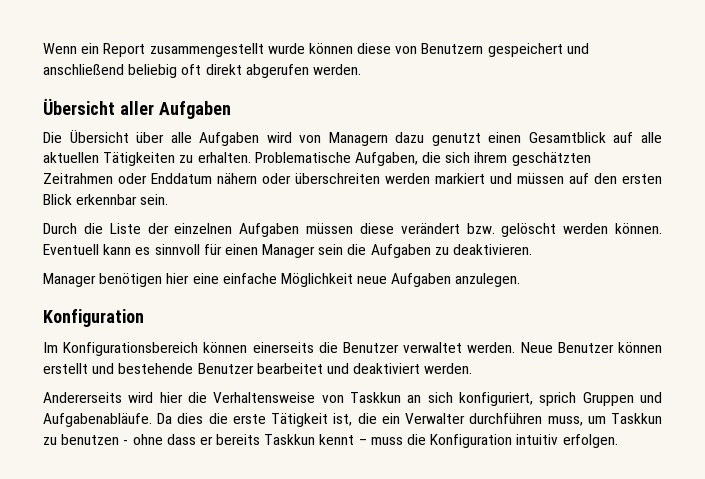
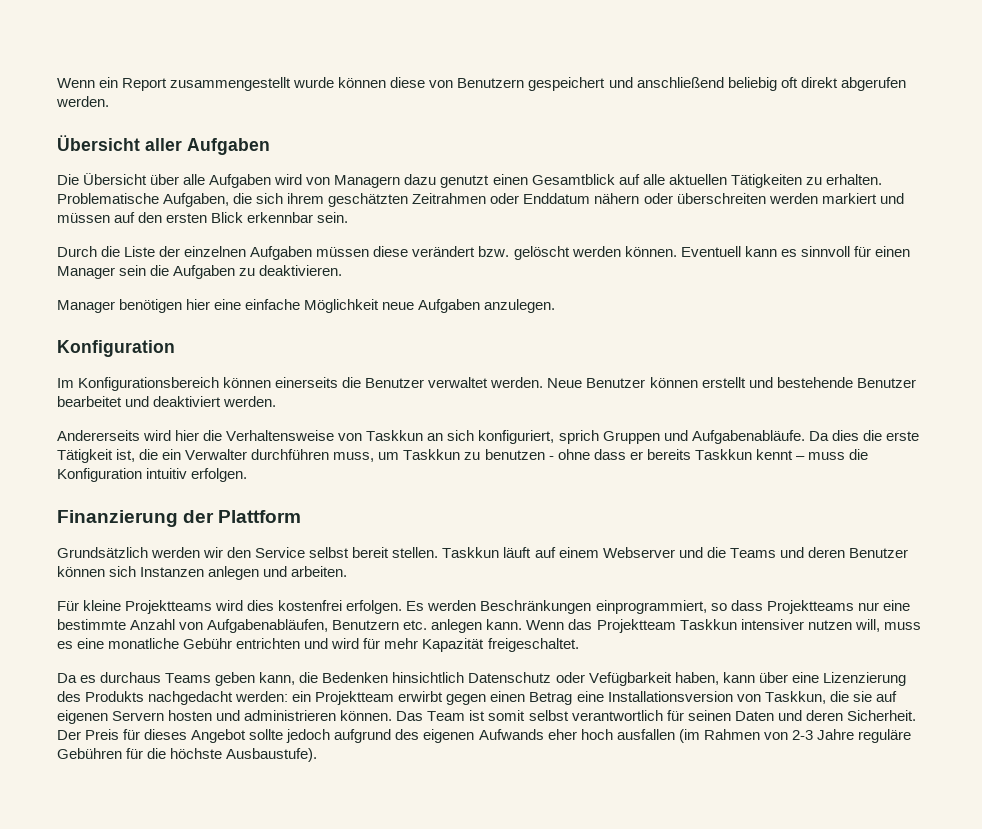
(618, 441) none -> [57,510,302,527] [57,547,908,558] [57,566,348,580] [57,600,910,614] [57,619,921,633] [57,638,579,652] [57,672,906,686] [57,691,897,705] [57,710,916,724] [57,729,911,743] [57,748,318,762] // Finanzierung der Plattform // Grundsätzlich werden wir den Service selbst bereit stellen. Taskkun läuft auf einem Webserver und die Teams und deren Benutzer können sich Instanzen anlegen und arbeiten. // Für kleine Projektteams wird dies kostenfrei erfolgen. Es werden Beschränkungen einprogrammiert, so dass Projektteams nur eine bestimmte Anzahl von Aufgabenabläufen, Benutzern etc. anlegen kann. Wenn das Projektteam Taskkun intensiver nutzen will, muss es eine monatliche Gebühr entrichten und wird für mehr Kapazität freigeschaltet. // Da es durchaus Teams geben kann, die Bedenken hinsichtlich Datenschutz oder Vefügbarkeit haben, kann über eine Lizenzierung des Produkts nachgedacht werden: ein Projektteam erwirbt gegen einen Betrag eine Installationsversion von Taskkun, die sie auf eigenen Servern hosten und administrieren können. Das Team ist somit selbst verantwortlich für seinen Daten und deren Sicherheit. Der Preis für dieses Angebot sollte jedoch aufgrund des eigenen Aufwands eher hoch ausfallen (im Rahmen von 2-3 Jahre reguläre Gebühren für die höchste Ausbaustufe).

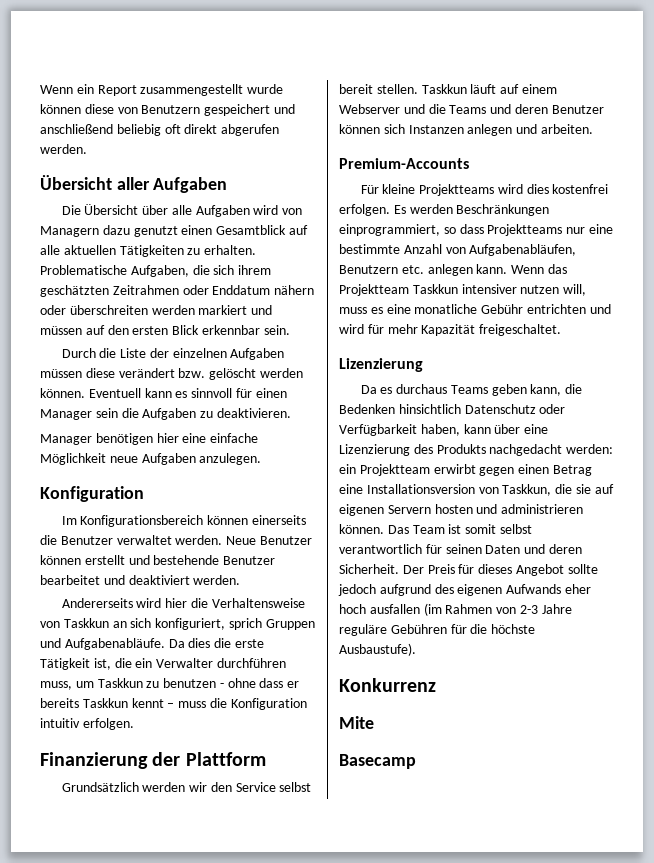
(348, 571) none -> [339,158,469,169] // Premium-Accounts
(579, 645) none -> [339,358,423,372] // Lizenzierung
[588,672,672,686] Vefügbarkeit -> [339,424,417,436] Verfügbarkeit
(318, 755) none -> [339,678,436,692] [339,716,374,729] [339,754,416,769] // Konkurrenz // Mite // Basecamp

